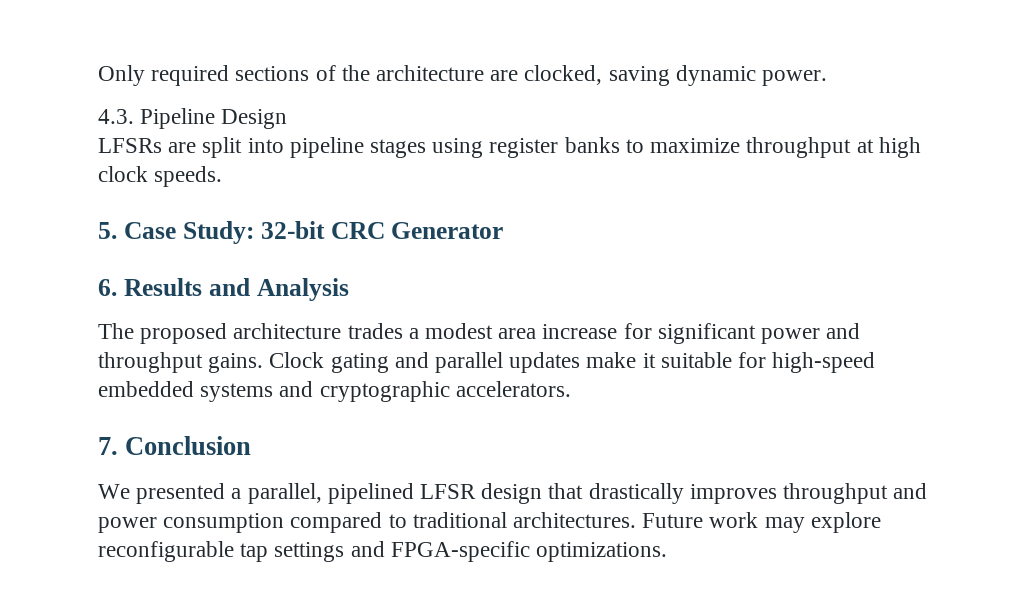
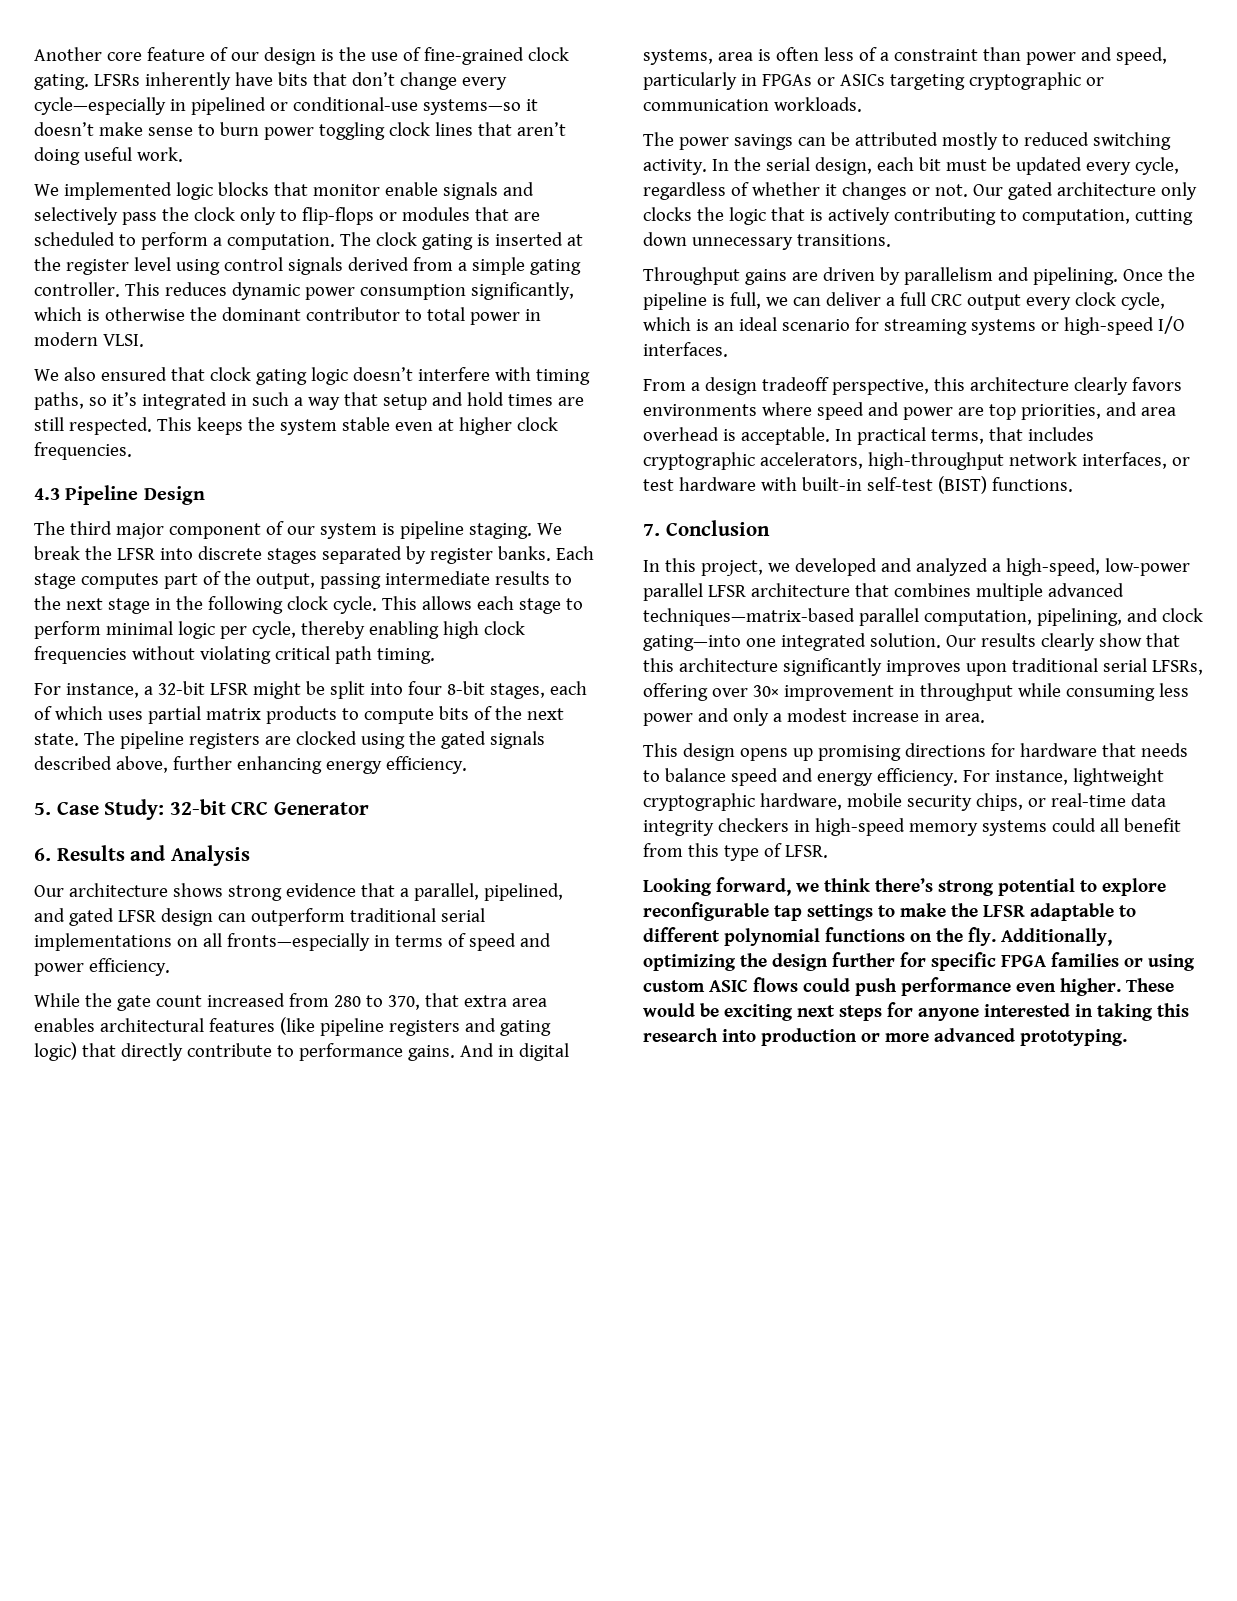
[98,65,828,86] [98,108,288,129] [98,137,921,158] [98,166,223,187] Only required sections of the architecture are clocked, saving dynamic power. // 4.3. Pipeline Design // LFSRs are split into pipeline stages using register banks to maximize throughput at high clock speeds. -> [34,47,569,65] [34,72,507,90] [34,97,538,115] [34,122,566,140] [34,147,183,165] [34,182,534,200] [34,207,540,225] [34,232,583,250] [34,257,581,275] [34,282,574,300] [34,307,541,325] [34,332,144,347] [34,367,590,385] [34,392,584,410] [34,417,558,435] [34,442,132,460] [34,485,205,505] [34,521,562,539] [34,546,594,564] [34,571,572,589] [34,596,583,614] [34,621,525,639] [34,646,435,664] [34,681,587,699] [34,706,564,724] [34,731,545,749] [34,756,467,774] Another core feature of our design is the use of fine-grained clock gating. LFSRs inherently have bits that don’t change every cycle—especially in pipelined or conditional-use systems—so it doesn’t make sense to burn power toggling clock lines that aren’t doing useful work. // We implemented logic blocks that monitor enable signals and selectively pass the clock only to flip-flops or modules that are scheduled to perform a computation. The clock gating is inserted at the register level using control signals derived from a simple gating controller. This reduces dynamic power consumption significantly, which is otherwise the dominant contributor to total power in modern VLSI. // We also ensured that clock gating logic doesn’t interfere with timing paths, so it’s integrated in such a way that setup and hold times are still respected. This keeps the system stable even at higher clock frequencies. // 4.3 Pipeline Design // The third major component of our system is pipeline staging. We break the LFSR into discrete stages separated by register banks. Each stage computes part of the output, passing intermediate results to the next stage in the following clock cycle. This allows each stage to perform minimal logic per cycle, thereby enabling high clock frequencies without violating critical path timing. // For instance, a 32-bit LFSR might be split into four 8-bit stages, each of which uses partial matrix products to compute bits of the next state. The pipeline registers are clocked using the gated signals described above, further enhancing energy efficiency.
[98,323,861,344] [98,352,876,373] [98,381,571,402] [98,436,252,455] [98,483,928,504] [98,512,881,533] [98,541,668,562] The proposed architecture trades a modest area increase for significant power and throughput gains. Clock gating and parallel updates make it suitable for high-speed embedded systems and cryptographic accelerators. // 7. Conclusion // We presented a parallel, pipelined LFSR design that drastically improves throughput and power consumption compared to traditional architectures. Future work may explore reconfigurable tap settings and FPGA-specific optimizations. -> [34,883,563,901] [34,908,485,926] [34,933,551,951] [34,958,170,976] [34,993,547,1011] [34,1017,551,1036] [34,1042,569,1061] [643,47,1167,65] [643,72,1104,90] [643,97,862,112] [643,132,1171,150] [643,157,1179,175] [643,182,1197,200] [643,207,1193,225] [643,232,891,250] [643,267,1195,285] [643,292,1165,310] [643,316,1185,335] [643,342,728,357] [643,377,1182,395] [643,402,1176,420] [643,427,1094,445] [643,452,1190,470] [643,476,1073,494] [643,520,770,536] [643,558,1190,576] [643,583,1124,601] [643,608,1203,626] [643,633,1180,651] [643,658,1203,676] [643,683,1189,701] [643,708,985,726] [643,743,1188,761] [643,768,1164,786] [643,793,1166,811] [643,818,1181,836] [643,843,828,861] [643,877,1166,896] [643,902,1136,921] [643,927,1112,946] [643,952,1195,971] [643,977,1174,996] [643,1002,1189,1021] [643,1028,1127,1046] Our architecture shows strong evidence that a parallel, pipelined, and gated LFSR design can outperform traditional serial implementations on all fronts—especially in terms of speed and power efficiency. // While the gate count increased from 280 to 370, that extra area enables architectural features (like pipeline registers and gating logic) that directly contribute to performance gains. And in digital systems, area is often less of a constraint than power and speed, particularly in FPGAs or ASICs targeting cryptographic or communication workloads. // The power savings can be attributed mostly to reduced switching activity. In the serial design, each bit must be updated every cycle, regardless of whether it changes or not. Our gated architecture only clocks the logic that is actively contributing to computation, cutting down unnecessary transitions. // Throughput gains are driven by parallelism and pipelining. Once the pipeline is full, we can deliver a full CRC output every clock cycle, which is an ideal scenario for streaming systems or high-speed I/O interfaces. // From a design tradeoff perspective, this architecture clearly favors environments where speed and power are top priorities, and area overhead is acceptable. In practical terms, that includes cryptographic accelerators, high-throughput network interfaces, or test hardware with built-in self-test (BIST) functions. // 7. Conclusion // In this project, we developed and analyzed a high-speed, low-power parallel LFSR architecture that combines multiple advanced techniques—matrix-based parallel computation, pipelining, and clock gating—into one integrated solution. Our results clearly show that this architecture significantly improves upon traditional serial LFSRs, offering over 30× improvement in throughput while consuming less power and only a modest increase in area. // This design opens up promising directions for hardware that needs to balance speed and energy efficiency. For instance, lightweight cryptographic hardware, mobile security chips, or real-time data integrity checkers in high-speed memory systems could all benefit from this type of LFSR. // Looking forward, we think there’s strong potential to explore reconfigurable tap settings to make the LFSR adaptable to different polynomial functions on the fly. Additionally, optimizing the design further for specific FPGA families or using custom ASIC flows could push performance even higher. These would be exciting next steps for anyone interested in taking this research into production or more advanced prototyping.

